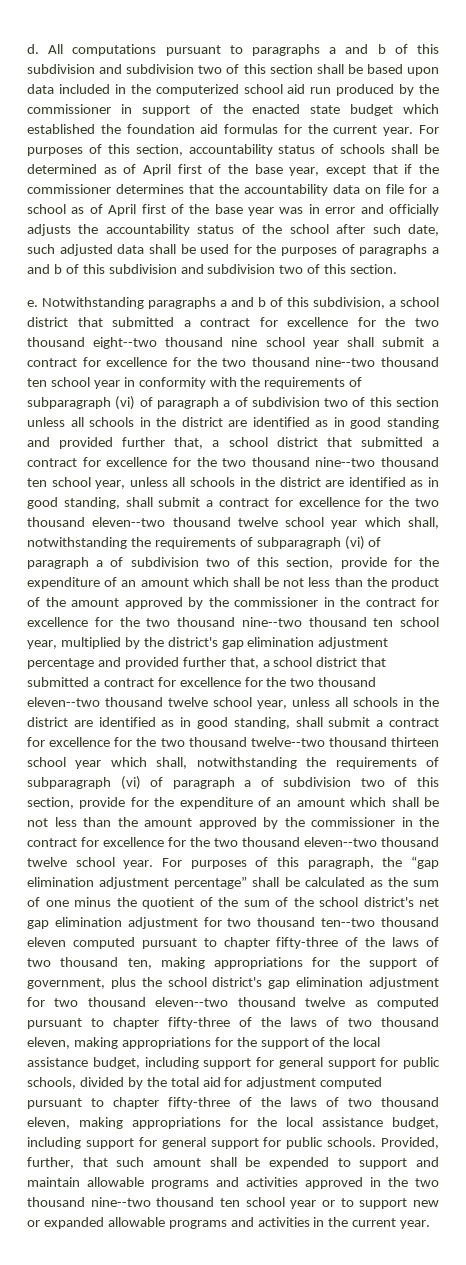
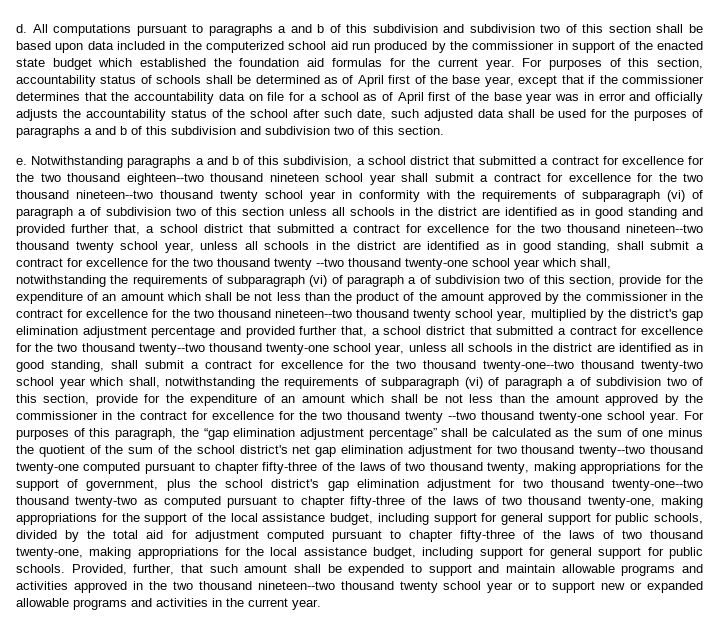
[93,337,258,349] eight--two thousand nine -> [126,173,319,185] eighteen--two thousand nineteen
[315,357,439,367] [27,378,47,387] nine--two thousand ten -> [76,190,258,202] nineteen--two thousand twenty
[315,457,439,467] [27,478,47,487] nine--two thousand ten -> [626,224,703,233] [16,241,114,253] nineteen--two thousand twenty
[92,517,278,527] eleven--two thousand twelve -> [274,258,468,270] twenty --two thousand twenty-one
[241,617,394,627] nine--two thousand ten -> [274,309,452,321] nineteen--two thousand twenty
[27,697,208,707] eleven--two thousand twelve -> [138,343,329,355] twenty--two thousand twenty-one
[250,737,439,747] twelve--two thousand thirteen -> [483,360,704,372] twenty-one--two thousand twenty-two
[304,837,439,847] [27,857,67,867] eleven--two thousand twelve -> [405,411,602,423] twenty --two thousand twenty-one
[321,917,439,927] [27,937,66,947] ten--two thousand eleven -> [579,445,703,457] [16,462,79,474] twenty--two thousand twenty-one
[127,958,152,969] ten, -> [487,462,530,474] twenty,
[155,997,346,1007] eleven--two thousand twelve -> [612,479,703,491] [16,496,138,508] twenty-one--two thousand twenty-two
[27,1037,70,1049] eleven, -> [587,496,655,508] twenty-one,
[27,1117,70,1129] eleven, -> [16,547,83,559] twenty-one,
[90,1197,240,1207] nine--two thousand ten -> [257,581,438,593] nineteen--two thousand twenty

